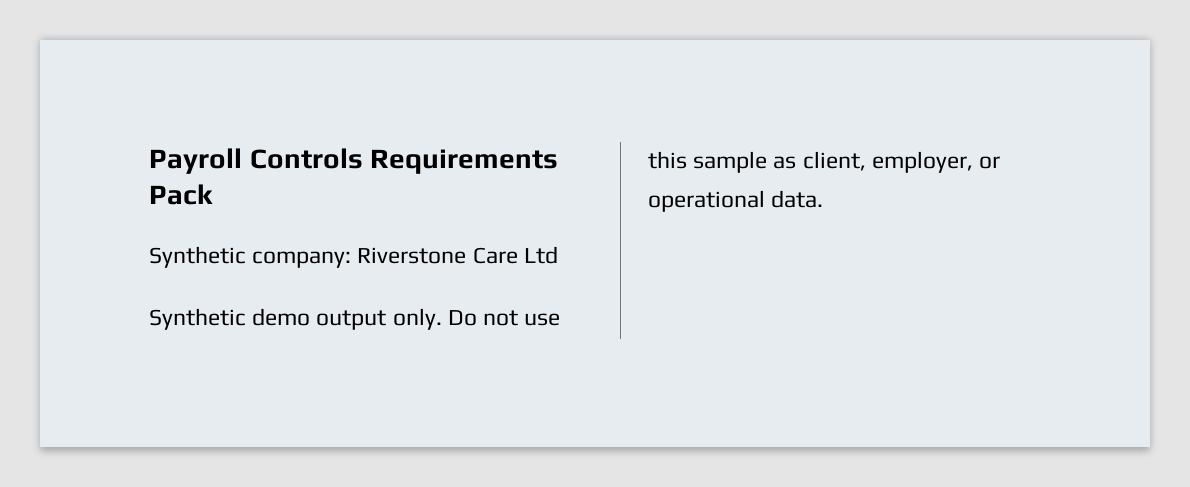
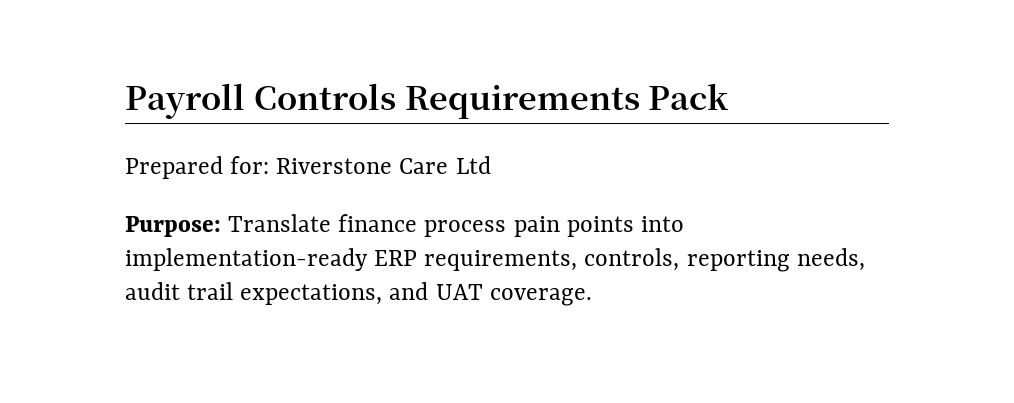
[149,246,352,268] Synthetic company: -> [125,156,270,179] Prepared for:
[149,308,561,330] [648,151,1001,173] [648,190,824,212] Synthetic demo output only. Do not use this sample as client, employer, or operational data. -> [125,214,684,237] [125,248,865,272] [125,282,592,306] Purpose: Translate finance process pain points into implementation-ready ERP requirements, controls, reporting needs, audit trail expectations, and UAT coverage.

